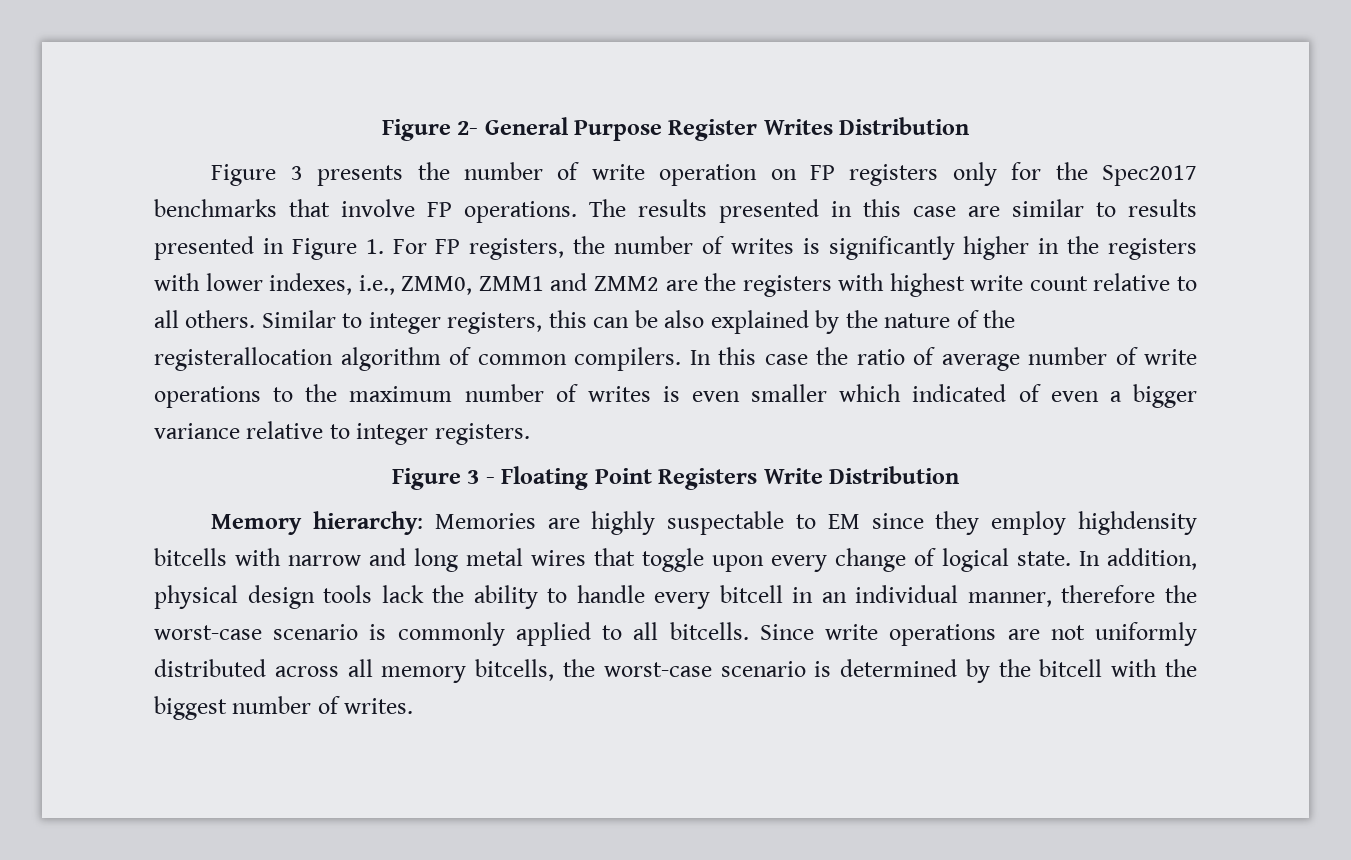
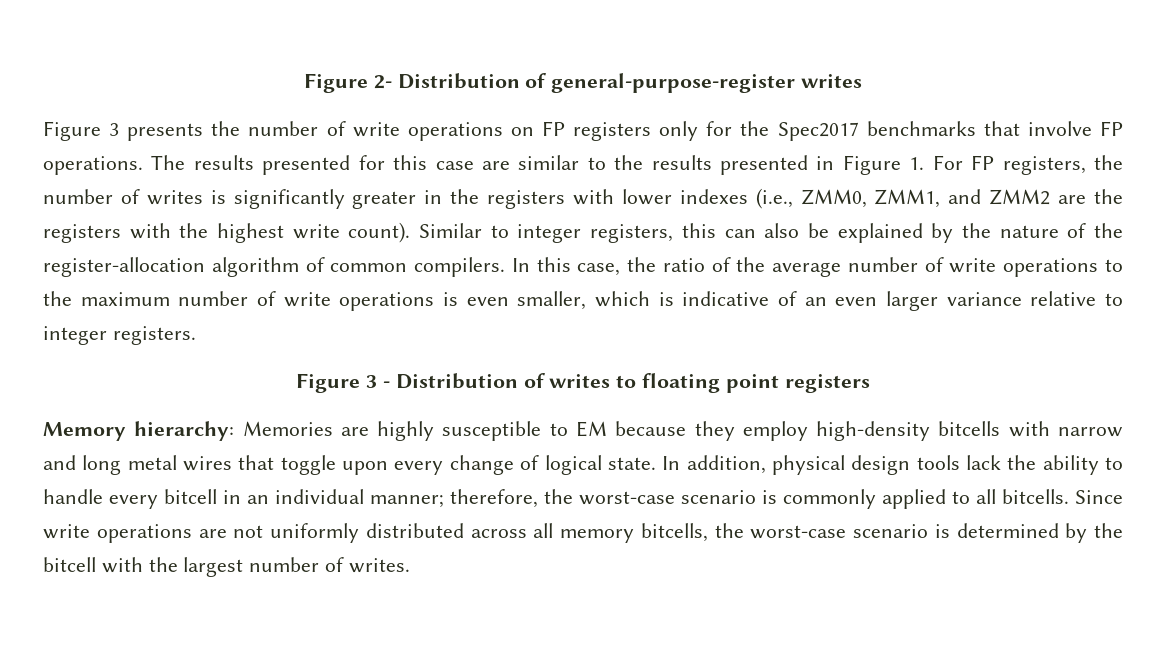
[484,117,970,141] General Purpose Register Writes Distribution -> [397,73,863,93] Distribution of general-purpose-register writes
[659,164,758,186] operation -> [407,122,503,141] operations
[831,201,852,217] in -> [358,155,385,170] for
(1116, 209) none -> [614,155,644,170] the
[963,236,1030,260] higher -> [352,191,417,209] greater
[269,273,544,295] indexes, i.e., ZMM0, ZMM1 -> [679,188,941,209] indexes (i.e., ZMM0, ZMM1,
(885, 282) none -> [179,223,209,238] the
[1029,273,1197,291] [154,310,256,328] count relative to all others. -> [348,222,411,243] count).
[634,310,705,328] be also -> [764,223,829,238] also be
[154,347,333,371] registerallocation -> [43,257,205,277] register-allocation
[764,354,808,365] case -> [577,263,621,276] case,
(935, 356) none -> [736,257,766,272] the
[587,384,1197,408] writes is even smaller which indicated of even a bigger -> [283,291,938,311] write operations is even smaller, which is indicative of an even larger
[501,466,960,490] Floating Point Registers Write Distribution -> [395,373,870,393] Distribution of writes to floating point registers
[667,511,785,535] suspectable -> [442,421,542,441] susceptible
[871,513,924,529] since -> [615,421,687,436] because
[1077,511,1197,535] highdensity -> [816,421,931,441] high-density
[967,585,1156,607] manner, therefore -> [370,489,538,508] manner; therefore,
[154,696,227,720] biggest -> [183,557,244,577] largest

